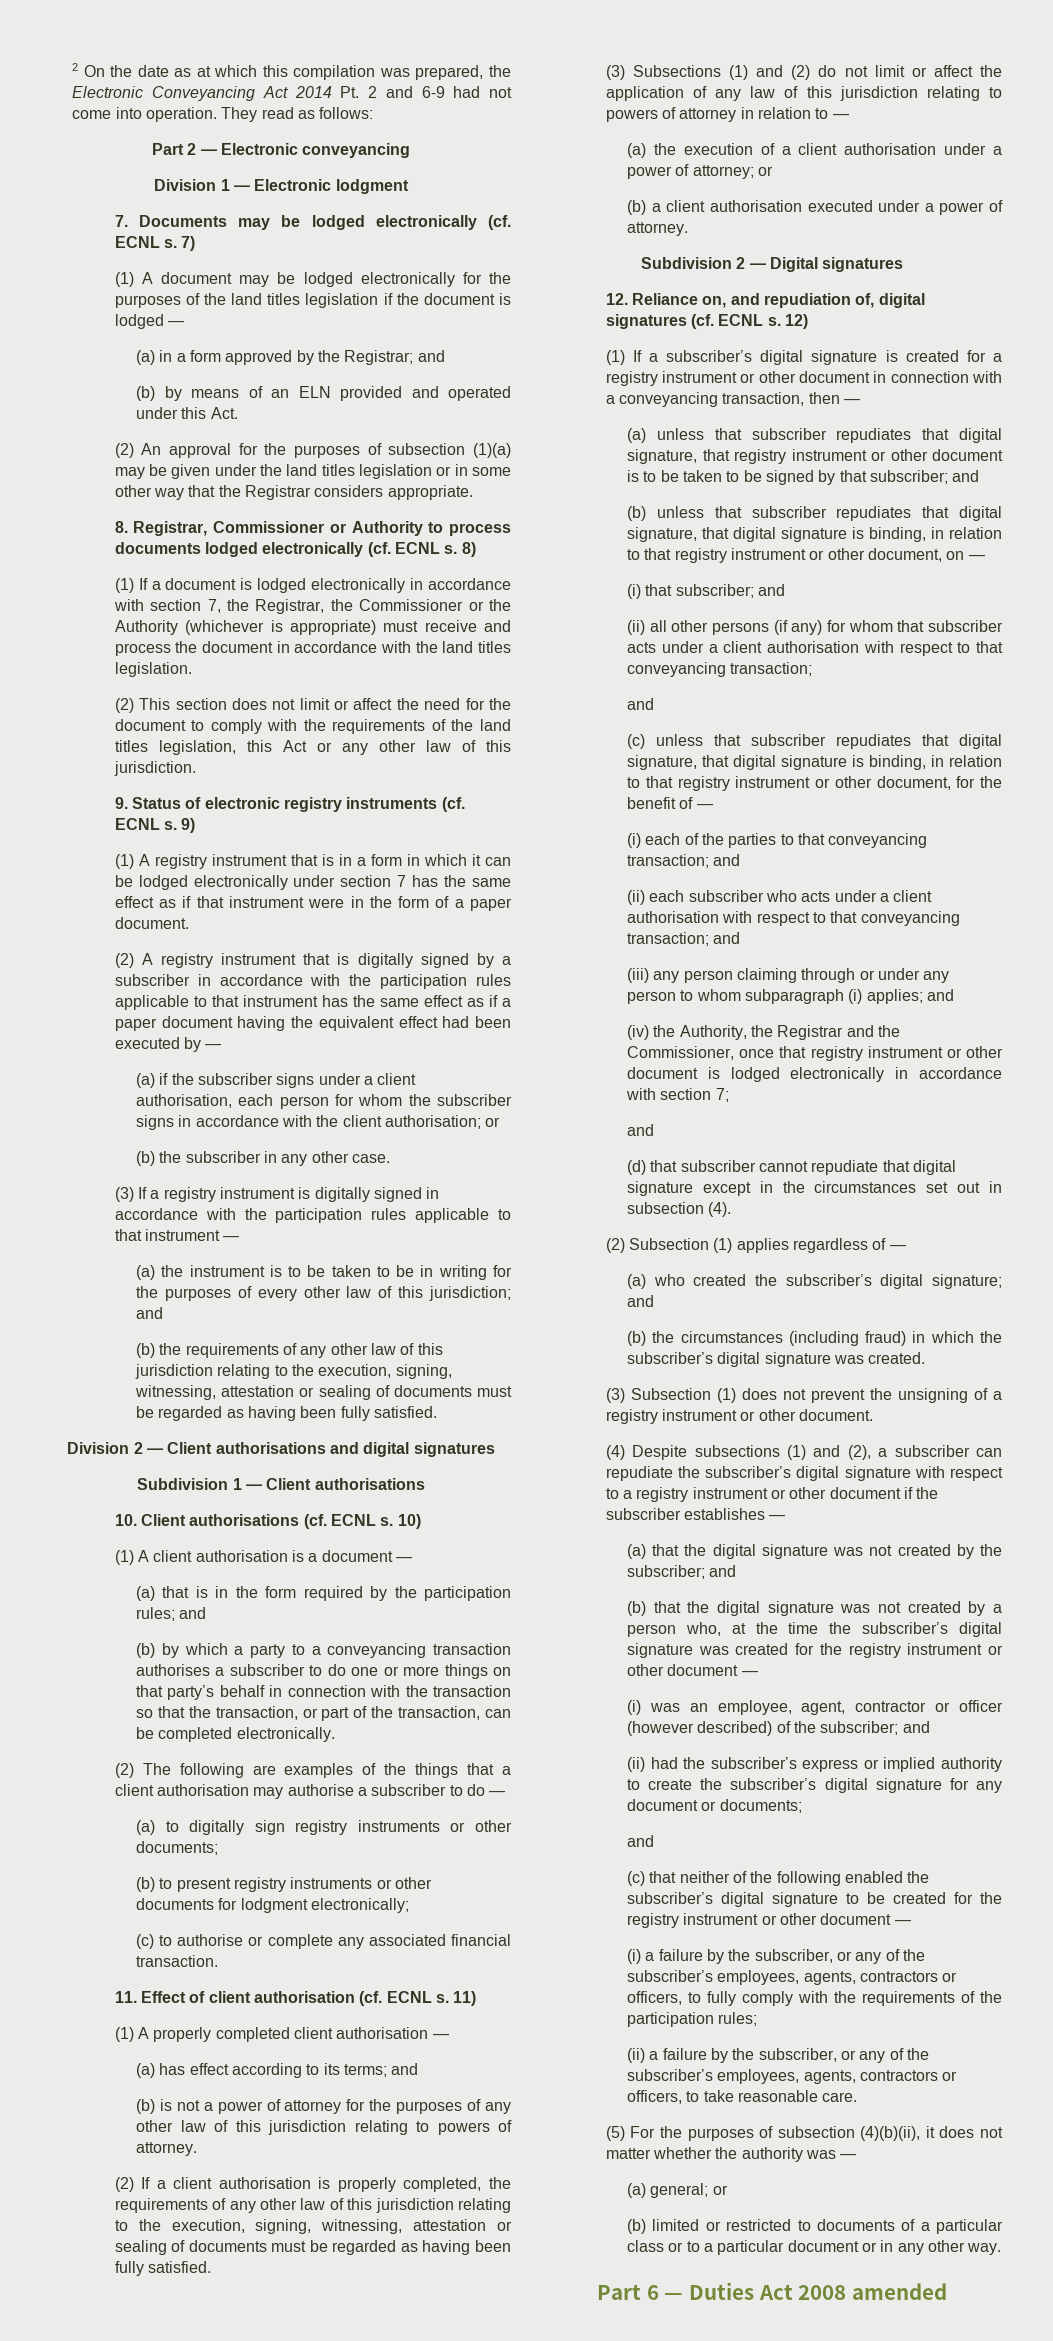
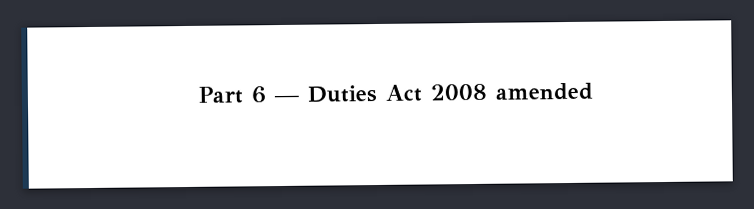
[72,63,511,80] [72,86,512,101] [72,107,374,122] [151,143,411,158] [154,179,409,194] [114,215,512,230] [114,236,196,251] [114,272,512,287] [114,293,512,308] [114,314,185,329] [136,350,445,365] [136,386,512,401] [136,407,238,419] [114,443,512,458] [114,464,511,479] [114,485,473,500] [114,521,512,536] [114,542,476,557] [114,578,512,593] [113,599,512,614] [114,620,512,635] [114,641,512,656] [114,662,192,677] [114,698,511,713] [114,719,512,734] [114,740,511,755] [113,761,196,776] [114,797,465,812] [114,818,196,833] [114,854,511,869] [114,875,512,890] [114,896,512,911] [114,917,189,929] [114,953,512,968] [114,974,512,989] [114,995,512,1010] [114,1016,512,1031] [114,1037,222,1052] [136,1073,417,1088] [136,1094,512,1109] [136,1115,501,1130] [136,1151,390,1166] [114,1187,440,1202] [114,1208,512,1223] [114,1229,240,1241] [136,1265,513,1280] [136,1286,512,1301] [136,1307,164,1319] [136,1343,443,1358] [135,1364,452,1379] [135,1385,513,1400] [136,1406,437,1421] [67,1442,495,1457] [137,1478,425,1490] [114,1514,421,1529] [114,1550,412,1565] [136,1586,511,1601] [136,1607,207,1621] [136,1643,512,1658] [136,1664,511,1679] [136,1685,511,1700] [136,1706,512,1721] [136,1727,335,1742] [114,1763,512,1778] [114,1784,506,1799] [136,1820,512,1835] [136,1841,219,1855] [136,1877,432,1892] [136,1898,409,1913] [136,1934,511,1949] [136,1955,219,1967] [114,1991,477,2006] [114,2027,449,2042] [136,2063,419,2078] [136,2099,512,2114] [136,2120,513,2135] [136,2142,198,2156] [114,2177,512,2192] [114,2198,512,2213] [114,2219,513,2234] [114,2240,512,2255] [114,2261,212,2276] [605,65,1002,80] [605,86,1002,101] [605,107,849,122] [627,143,1003,158] [627,164,773,179] [627,200,1004,215] [627,222,689,236] [640,257,904,272] [605,293,925,308] [605,314,809,329] [605,350,1003,365] [605,371,1002,386] [605,392,861,407] [627,428,1002,443] [627,449,1003,464] [627,470,980,485] [627,506,1002,521] [627,527,1002,542] [627,548,985,563] [627,584,785,599] [627,620,1003,635] [627,641,1004,656] [627,662,813,677] [627,698,655,710] [627,734,1002,749] [627,755,1002,770] [627,776,1003,791] [627,797,713,809] [627,833,928,848] [627,854,741,868] [627,890,933,905] [627,911,960,926] [627,932,741,946] [627,968,950,983] [627,989,954,1004] [627,1025,900,1040] [627,1046,1004,1061] [627,1067,1003,1082] [626,1088,729,1102] [627,1124,655,1136] [627,1160,956,1175] [627,1181,1003,1196] [627,1202,732,1217] [605,1238,906,1253] [627,1274,1003,1289] [627,1295,655,1307] [627,1331,1003,1346] [627,1352,926,1367] [605,1388,1002,1403] [605,1409,874,1424] [605,1445,1003,1460] [605,1466,1003,1481] [605,1487,939,1502] [605,1508,786,1520] [627,1544,1002,1559] [627,1565,737,1579] [627,1601,1002,1616] [627,1622,1002,1637] [627,1643,1003,1658] [627,1664,758,1676] [627,1700,1003,1715] [627,1721,930,1736] [627,1757,1002,1772] [627,1778,1002,1793] [627,1799,802,1813] [627,1835,655,1847] [627,1871,930,1886] [627,1892,1002,1907] [627,1913,911,1928] [627,1949,925,1964] [627,1970,958,1985] [627,1991,1003,2006] [627,2012,758,2027] [627,2048,929,2063] [627,2069,958,2084] [627,2090,858,2104] [605,2126,1003,2141] [605,2147,857,2162] [627,2183,728,2198] [627,2219,1004,2234] [627,2240,1002,2255] 2 On the date as at which this compilation was prepared, the Electronic Conveyancing Act 2014 Pt. 2 and 6-9 had not come into operation. They read as follows: // Part 2 — Electronic conveyancing // Division 1 — Electronic lodgment // 7. Documents may be lodged electronically (cf. ECNL s. 7) // (1) A document may be lodged electronically for the purposes of the land titles legislation if the document is lodged — // (a) in a form approved by the Registrar; and // (b) by means of an ELN provided and operated under this Act. // (2) An approval for the purposes of subsection (1)(a) may be given under the land titles legislation or in some other way that the Registrar considers appropriate. // 8. Registrar, Commissioner or Authority to process documents lodged electronically (cf. ECNL s. 8) // (1) If a document is lodged electronically in accordance with section 7, the Registrar, the Commissioner or the Authority (whichever is appropriate) must receive and process the document in accordance with the land titles legislation. // (2) This section does not limit or affect the need for the document to comply with the requirements of the land titles legislation, this Act or any other law of this jurisdiction. // 9. Status of electronic registry instruments (cf. ECNL s. 9) // (1) A registry instrument that is in a form in which it can be lodged electronically under section 7 has the same effect as if that instrument were in the form of a paper document. // (2) A registry instrument that is digitally signed by a subscriber in accordance with the participation rules applicable to that instrument has the same effect as if a paper document having the equivalent effect had been executed by — // (a) if the subscriber signs under a client authorisation, each person for whom the subscriber signs in accordance with the client authorisation; or // (b) the subscriber in any other case. // (3) If a registry instrument is digitally signed in accordance with the participation rules applicable to that instrument — // (a) the instrument is to be taken to be in writing for the purposes of every other law of this jurisdiction; and // (b) the requirements of any other law of this jurisdiction relating to the execution, signing, witnessing, attestation or sealing of documents must be regarded as having been fully satisfied. // Division 2 — Client authorisations and digital signatures // Subdivision 1 — Client authorisations // 10. Client authorisations (cf. ECNL s. 10) // (1) A client authorisation is a document — // (a) that is in the form required by the participation rules; and // (b) by which a party to a conveyancing transaction authorises a subscriber to do one or more things on that party’s behalf in connection with the transaction so that the transaction, or part of the transaction, can be completed electronically. // (2) The following are examples of the things that a client authorisation may authorise a subscriber to do — // (a) to digitally sign registry instruments or other documents; // (b) to present registry instruments or other documents for lodgment electronically; // (c) to authorise or complete any associated financial transaction. // 11. Effect of client authorisation (cf. ECNL s. 11) // (1) A properly completed client authorisation — // (a) has effect according to its terms; and // (b) is not a power of attorney for the purposes of any other law of this jurisdiction relating to powers of attorney. // (2) If a client authorisation is properly completed, the requirements of any other law of this jurisdiction relating to the execution, signing, witnessing, attestation or sealing of documents must be regarded as having been fully satisfied. // (3) Subsections (1) and (2) do not limit or affect the application of any law of this jurisdiction relating to powers of attorney in relation to — // (a) the execution of a client authorisation under a power of attorney; or // (b) a client authorisation executed under a power of attorney. // Subdivision 2 — Digital signatures // 12. Reliance on, and repudiation of, digital signatures (cf. ECNL s. 12) // (1) If a subscriber’s digital signature is created for a registry instrument or other document in connection with a conveyancing transaction, then — // (a) unless that subscriber repudiates that digital signature, that registry instrument or other document is to be taken to be signed by that subscriber; and // (b) unless that subscriber repudiates that digital signature, that digital signature is binding, in relation to that registry instrument or other document, on — // (i) that subscriber; and // (ii) all other persons (if any) for whom that subscriber acts under a client authorisation with respect to that conveyancing transaction; // and // (c) unless that subscriber repudiates that digital signature, that digital signature is binding, in relation to that registry instrument or other document, for the benefit of — // (i) each of the parties to that conveyancing transaction; and // (ii) each subscriber who acts under a client authorisation with respect to that conveyancing transaction; and // (iii) any person claiming through or under any person to whom subparagraph (i) applies; and // (iv) the Authority, the Registrar and the Commissioner, once that registry instrument or other document is lodged electronically in accordance with section 7; // and // (d) that subscriber cannot repudiate that digital signature except in the circumstances set out in subsection (4). // (2) Subsection (1) applies regardless of — // (a) who created the subscriber’s digital signature; and // (b) the circumstances (including fraud) in which the subscriber’s digital signature was created. // (3) Subsection (1) does not prevent the unsigning of a registry instrument or other document. // (4) Despite subsections (1) and (2), a subscriber can repudiate the subscriber’s digital signature with respect to a registry instrument or other document if the subscriber establishes — // (a) that the digital signature was not created by the subscriber; and // (b) that the digital signature was not created by a person who, at the time the subscriber’s digital signature was created for the registry instrument or other document — // (i) was an employee, agent, contractor or officer (however described) of the subscriber; and // (ii) had the subscriber’s express or implied authority to create the subscriber’s digital signature for any document or documents; // and // (c) that neither of the following enabled the subscriber’s digital signature to be created for the registry instrument or other document — // (i) a failure by the subscriber, or any of the subscriber’s employees, agents, contractors or officers, to fully comply with the requirements of the participation rules; // (ii) a failure by the subscriber, or any of the subscriber’s employees, agents, contractors or officers, to take reasonable care. // (5) For the purposes of subsection (4)(b)(ii), it does not matter whether the authority was — // (a) general; or // (b) limited or restricted to documents of a particular class or to a particular document or in any other way. // -> (198, 95) none

